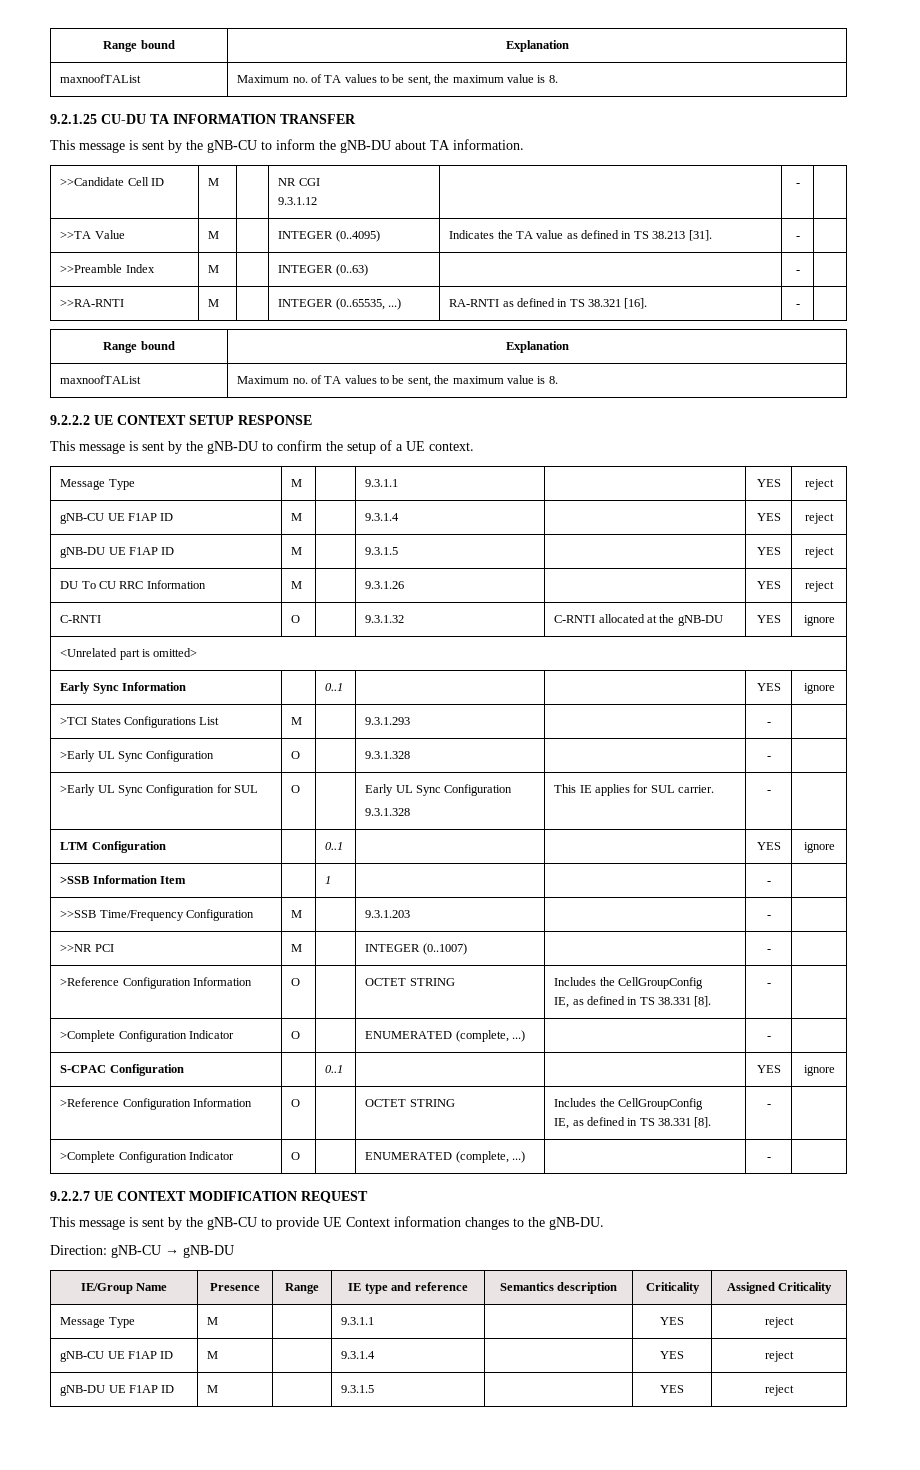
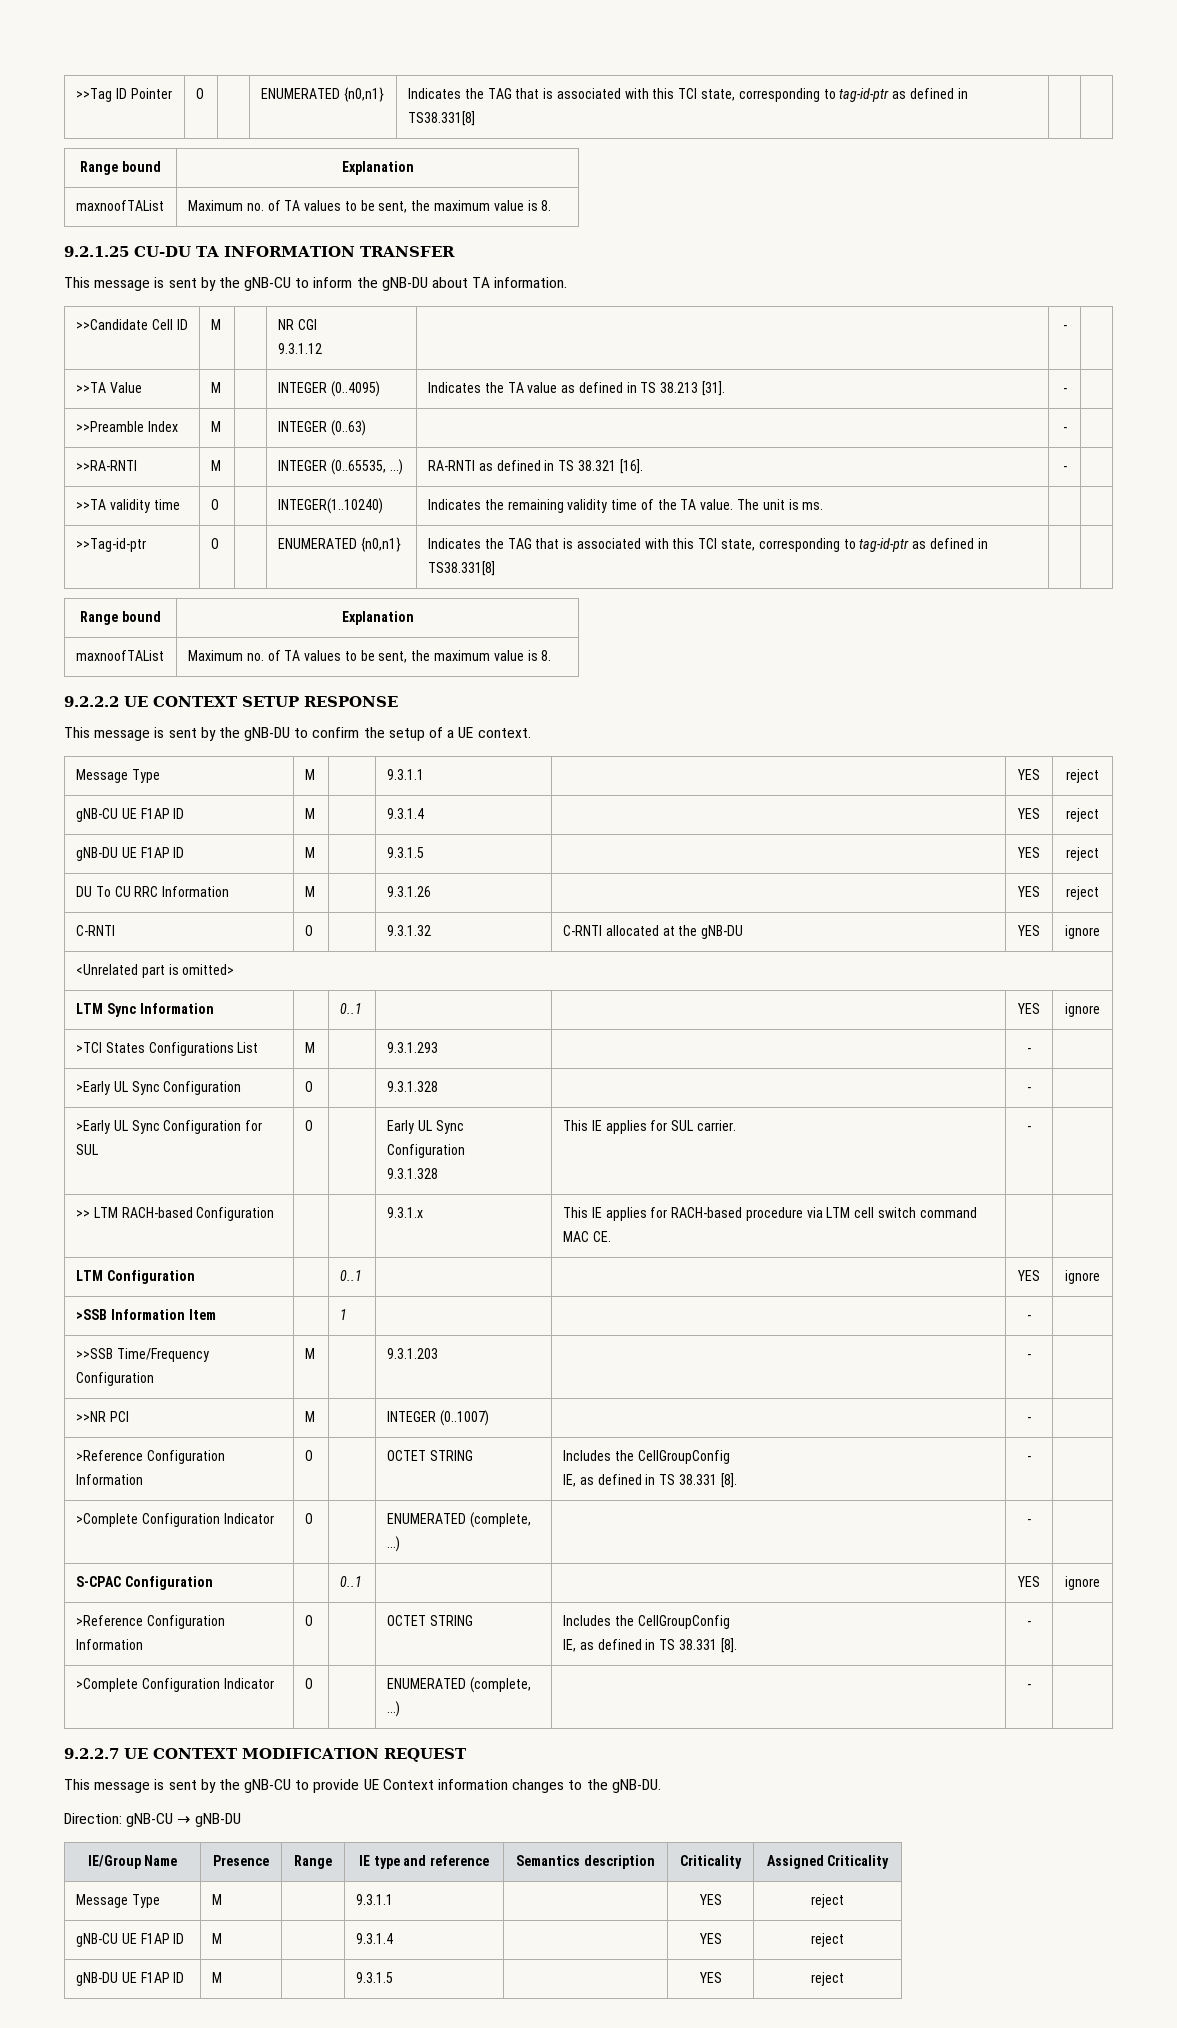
(103, 46) none -> [75,88,172,102] [195,88,204,99] [260,87,384,102] [407,88,968,102] [407,111,475,126] >>Tag ID Pointer | O | | ENUMERATED {n0,n1} | Indicates the TAG that is associated with this TCI state, corresponding to tag-id-ptr as defined in TS38.331[8] | | //
(800, 305) none -> [75,499,180,513] [210,499,219,510] [277,498,383,514] [427,499,824,513] [75,538,146,552] [210,538,219,549] [277,537,401,552] [427,538,988,552] [427,561,495,576] // >>TA validity time | O | | INTEGER(1..10240) | Indicates the remaining validity time of the TA value. The unit is ms. | | // >>Tag-id-ptr | O | | ENUMERATED {n0,n1} | Indicates the TAG that is associated with this TCI state, corresponding to tag-id-ptr as defined in TS38.331[8] | |
[60,682,91,694] Early -> [75,1003,103,1014] LTM
(771, 791) none -> [75,1207,275,1221] [386,1207,423,1218] [562,1207,977,1221] [562,1231,611,1242] // >> LTM RACH-based Configuration | | | 9.3.1.x | This IE applies for RACH-based procedure via LTM cell switch command MAC CE. | |

